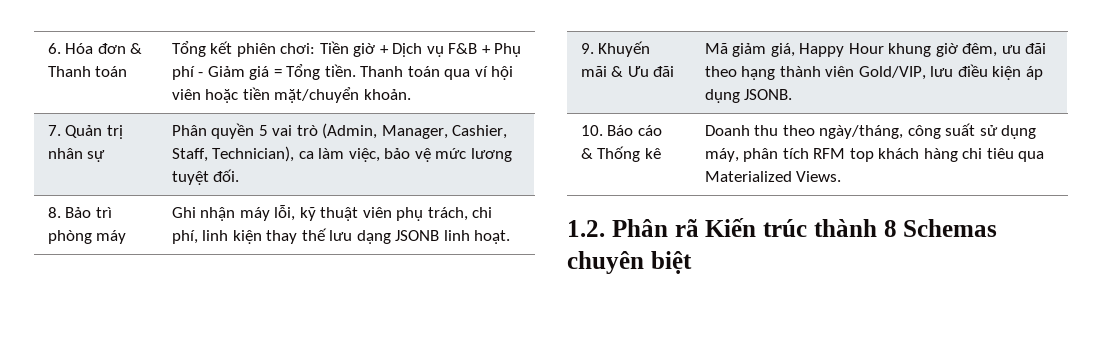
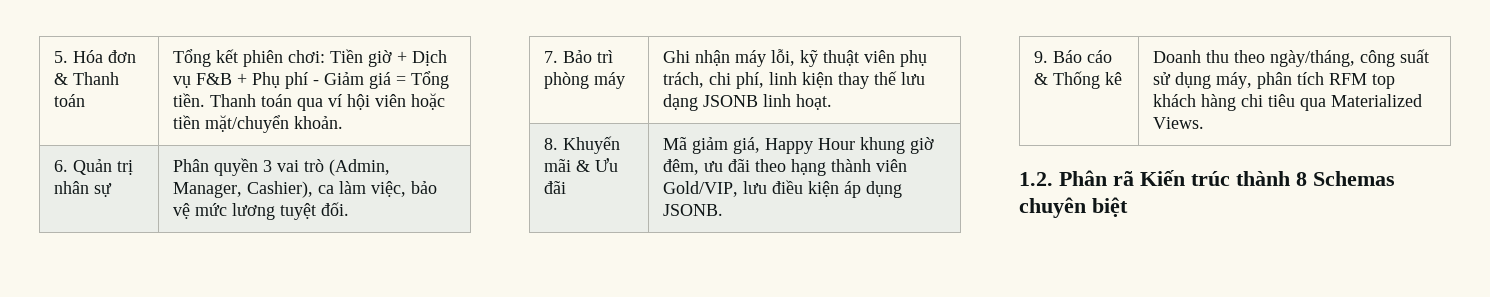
[47,43,61,54] 6. -> [54,51,69,63] 5.
[47,125,61,136] 7. -> [54,160,69,172] 6.
[258,125,268,136] 5 -> [263,160,273,172] 3
[452,125,508,139] [171,146,295,162] Cashier, Staff, Technician), -> [247,181,314,198] Cashier),
[47,207,61,218] 8. -> [544,51,559,63] 7.
[580,43,594,54] 9. -> [544,138,559,150] 8.
[580,125,603,136] 10. -> [1034,51,1049,63] 9.

